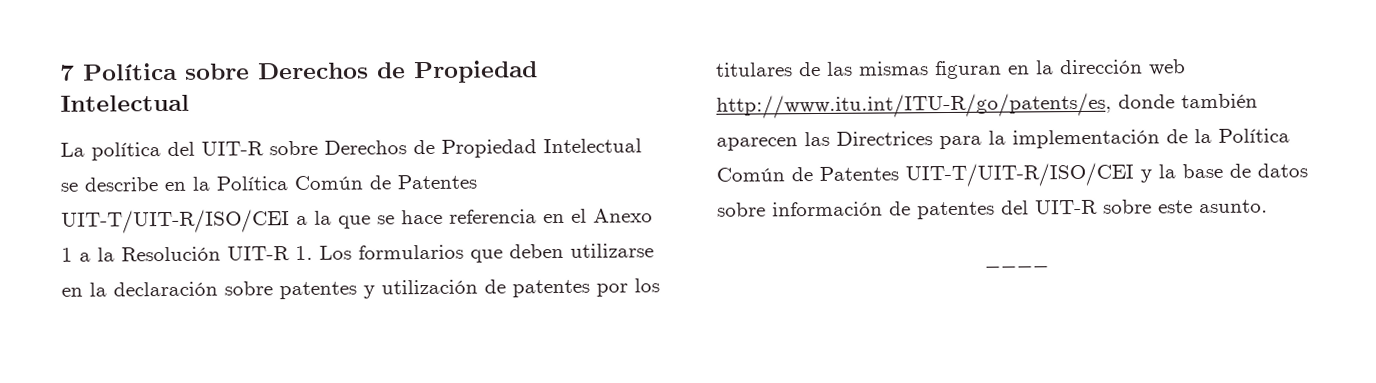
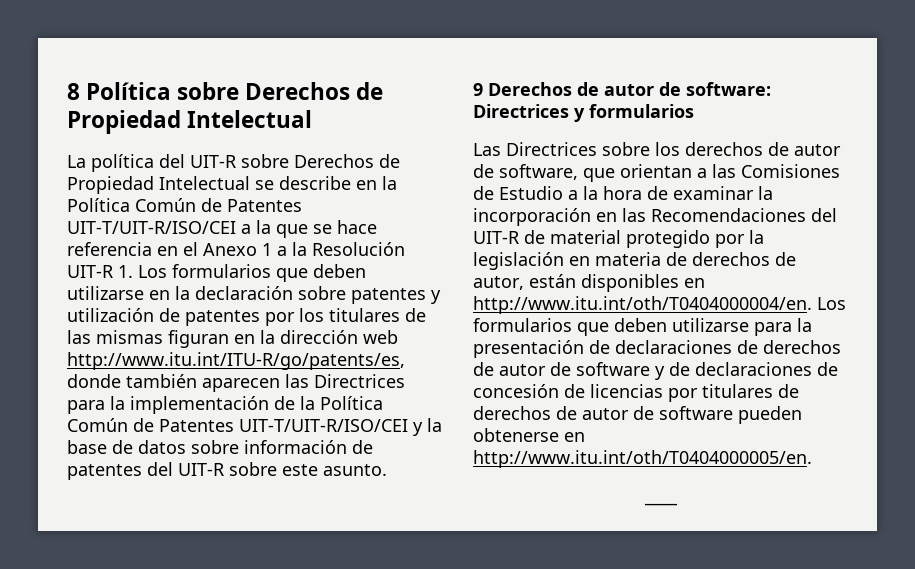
[60,64,75,81] 7 -> [67,83,80,100] 8
(1268, 206) none -> [473,82,771,96] [473,104,694,122] [473,142,841,156] [473,164,840,182] [473,186,773,200] [473,208,837,226] [473,230,764,248] [473,252,796,270] [473,274,705,292] [473,296,846,314] [473,318,812,336] [473,340,841,358] [473,362,838,380] [473,384,799,402] [473,406,802,424] [473,428,585,442] [473,450,812,468] // 9 Derechos de autor de software: Directrices y formularios // Las Directrices sobre los derechos de autor de software, que orientan a las Comisiones de Estudio a la hora de examinar la incorporación en las Recomendaciones del UIT-R de material protegido por la legislación en materia de derechos de autor, están disponibles en http://www.itu.int/oth/T0404000004/en. Los formularios que deben utilizarse para la presentación de declaraciones de derechos de autor de software y de declaraciones de concesión de licencias por titulares de derechos de autor de software pueden obtenerse en http://www.itu.int/oth/T0404000005/en.

